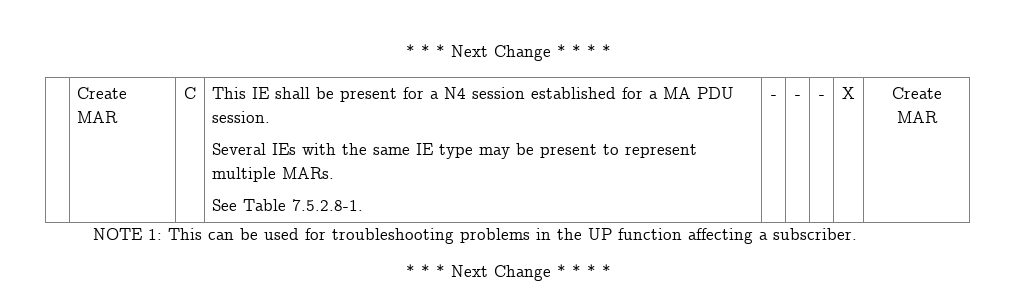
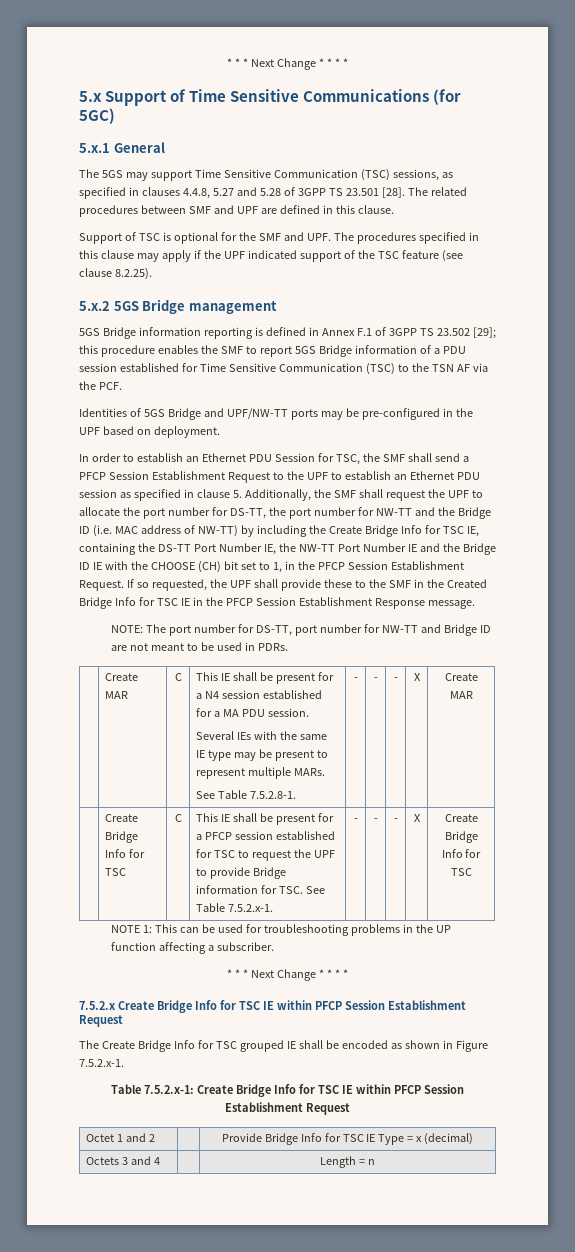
[405,44,611,61] * * * Next Change * * * * -> [227,58,348,70] [79,89,462,106] [79,108,115,124] [79,142,165,153] [79,169,453,181] [79,187,467,199] [79,205,394,217] [79,232,479,244] [79,250,463,262] [79,268,152,280] [79,299,277,314] [79,327,496,339] [79,345,466,357] [79,363,488,375] [79,381,122,390] [79,408,473,420] [79,426,220,438] [79,453,469,465] [79,471,480,483] [79,489,483,501] [79,507,491,519] [79,525,479,537] [79,543,496,555] [79,561,464,573] [79,579,487,591] [79,597,475,609] [110,624,491,636] [110,642,288,651] * * * Next Change * * * * // 5.x Support of Time Sensitive Communications (for 5GC) // 5.x.1 General // The 5GS may support Time Sensitive Communication (TSC) sessions, as specified in clauses 4.4.8, 5.27 and 5.28 of 3GPP TS 23.501 [28]. The related procedures between SMF and UPF are defined in this clause. // Support of TSC is optional for the SMF and UPF. The procedures specified in this clause may apply if the UPF indicated support of the TSC feature (see clause 8.2.25). // 5.x.2 5GS Bridge management // 5GS Bridge information reporting is defined in Annex F.1 of 3GPP TS 23.502 [29]; this procedure enables the SMF to report 5GS Bridge information of a PDU session established for Time Sensitive Communication (TSC) to the TSN AF via the PCF. // Identities of 5GS Bridge and UPF/NW-TT ports may be pre-configured in the UPF based on deployment. // In order to establish an Ethernet PDU Session for TSC, the SMF shall send a PFCP Session Establishment Request to the UPF to establish an Ethernet PDU session as specified in clause 5. Additionally, the SMF shall request the UPF to allocate the port number for DS-TT, the port number for NW-TT and the Bridge ID (i.e. MAC address of NW-TT) by including the Create Bridge Info for TSC IE, containing the DS-TT Port Number IE, the NW-TT Port Number IE and the Bridge ID IE with the CHOOSE (CH) bit set to 1, in the PFCP Session Establishment Request. If so requested, the UPF shall provide these to the SMF in the Created Bridge Info for TSC IE in the PFCP Session Establishment Response message. // NOTE: The port number for DS-TT, port number for NW-TT and Bridge ID are not meant to be used in PDRs.
(938, 117) none -> [105,814,139,822] [105,831,139,843] [105,849,146,858] [105,868,127,876] [174,814,182,822] [196,813,335,825] [196,831,336,840] [196,849,336,861] [196,867,287,879] [196,885,326,894] [196,903,274,912] [353,818,358,822] [373,818,378,822] [393,818,398,822] [413,814,421,822] [444,814,478,822] [444,831,478,843] [441,849,482,858] [450,868,472,876] // | Create Bridge Info for TSC | C | This IE shall be present for a PFCP session established for TSC to request the UPF to provide Bridge information for TSC. See Table 7.5.2.x-1. | - | - | - | X | Create Bridge Info for TSC
(611, 270) none -> [79,1000,466,1013] [79,1015,123,1027] [79,1040,488,1052] [79,1059,124,1067] [111,1084,464,1097] [225,1102,350,1115] [86,1133,156,1142] [221,1133,474,1145] [86,1156,161,1165] [320,1156,375,1168] // 7.5.2.x Create Bridge Info for TSC IE within PFCP Session Establishment Request // The Create Bridge Info for TSC grouped IE shall be encoded as shown in Figure 7.5.2.x-1. // Table 7.5.2.x-1: Create Bridge Info for TSC IE within PFCP Session Establishment Request // Octet 1 and 2 | | Provide Bridge Info for TSC IE Type = x (decimal) // Octets 3 and 4 | | Length = n

